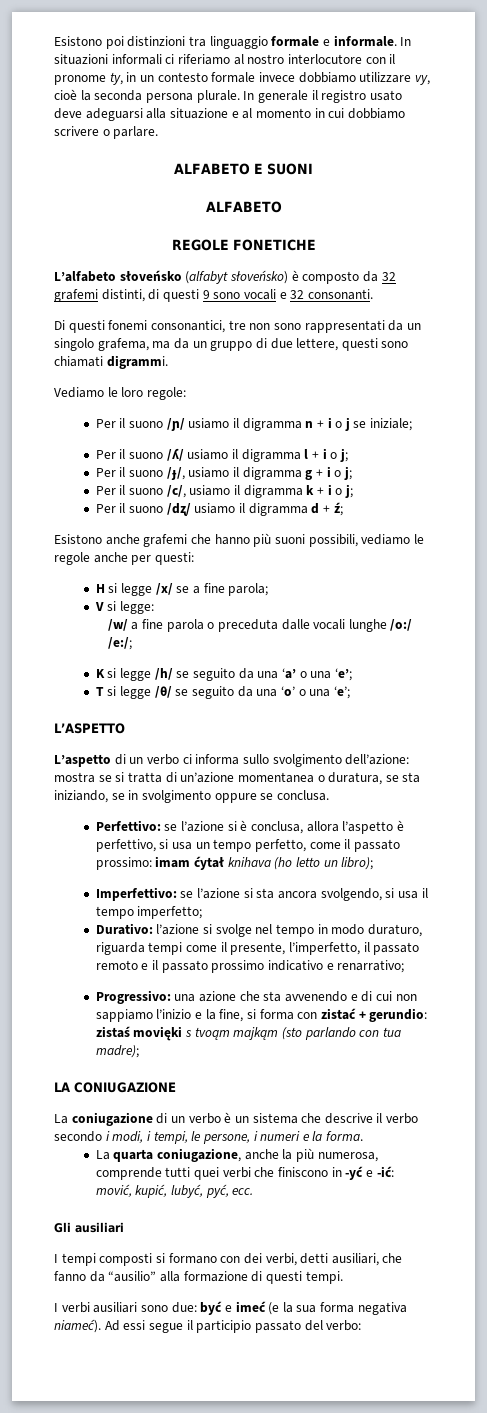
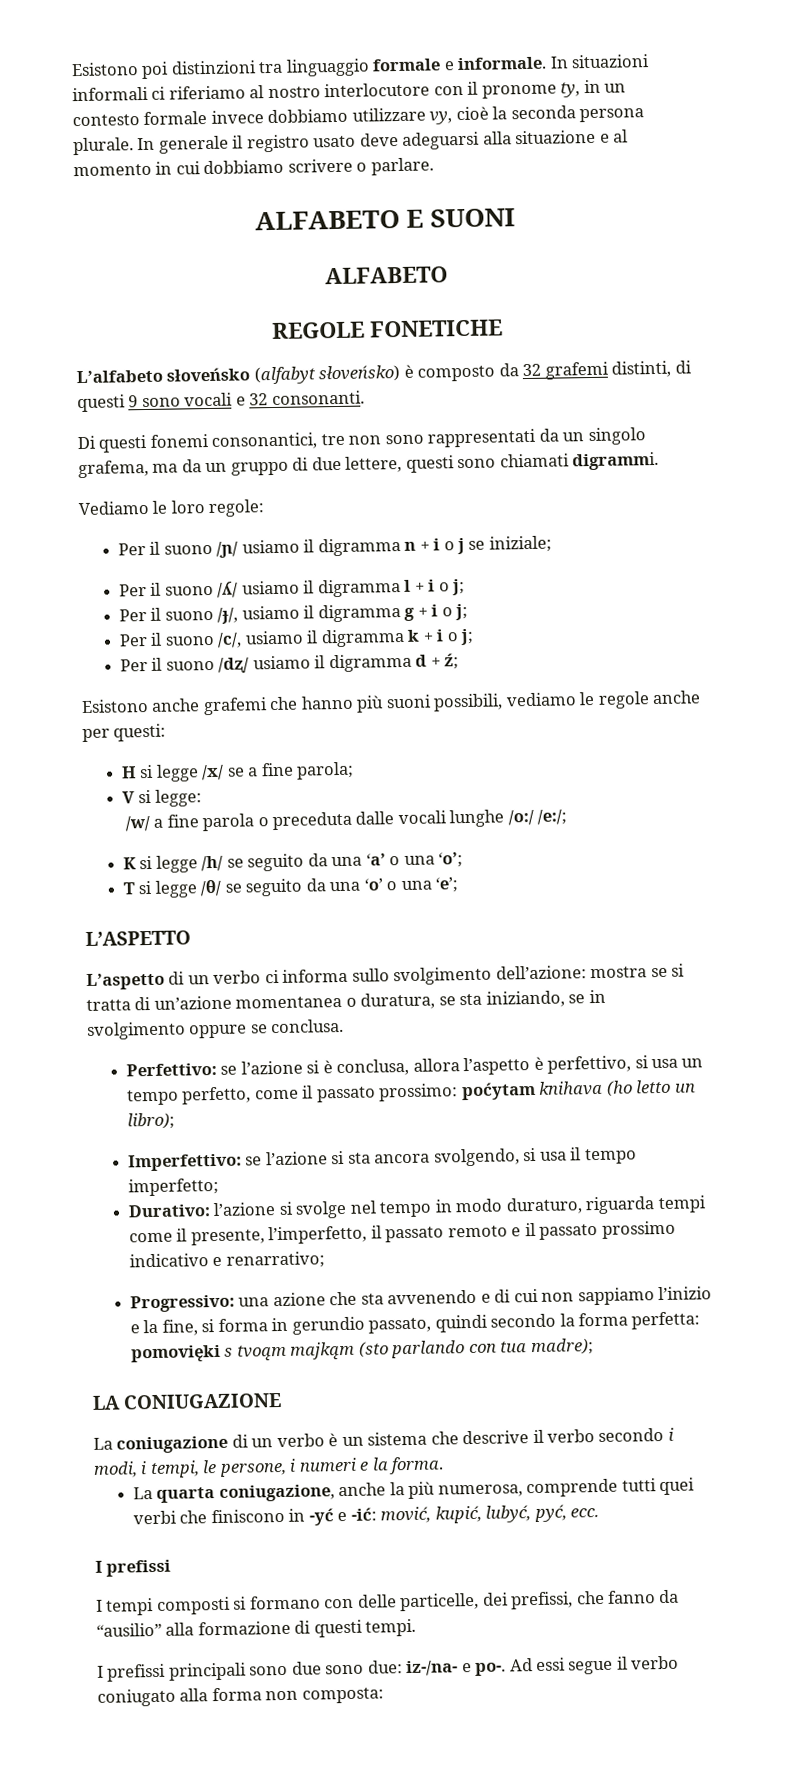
[334,668,352,681] ‘e’; -> [438,852,464,868] ‘o’;
[155,856,225,870] imam ćytał -> [460,1081,536,1101] poćytam
[297,1008,428,1022] [95,1026,183,1041] con zistać + gerundio: zistaś movięki -> [271,1311,701,1335] [131,1344,222,1363] in gerundio passato, quindi secondo la forma perfetta: pomovięki
[54,1222,124,1233] Gli ausiliari -> [95,1559,172,1577] I prefissi
[243,1253,379,1266] dei verbi, detti ausiliari, -> [357,1591,574,1612] delle particelle, dei prefissi,
[61,1301,407,1315] [54,1319,362,1333] verbi ausiliari sono due: być e imeć (e la sua forma negativa niameć). Ad essi segue il participio passato del verbo: -> [107,1655,680,1682] [97,1687,384,1707] prefissi principali sono due sono due: iz-/na- e po-. Ad essi segue il verbo coniugato alla forma non composta:

